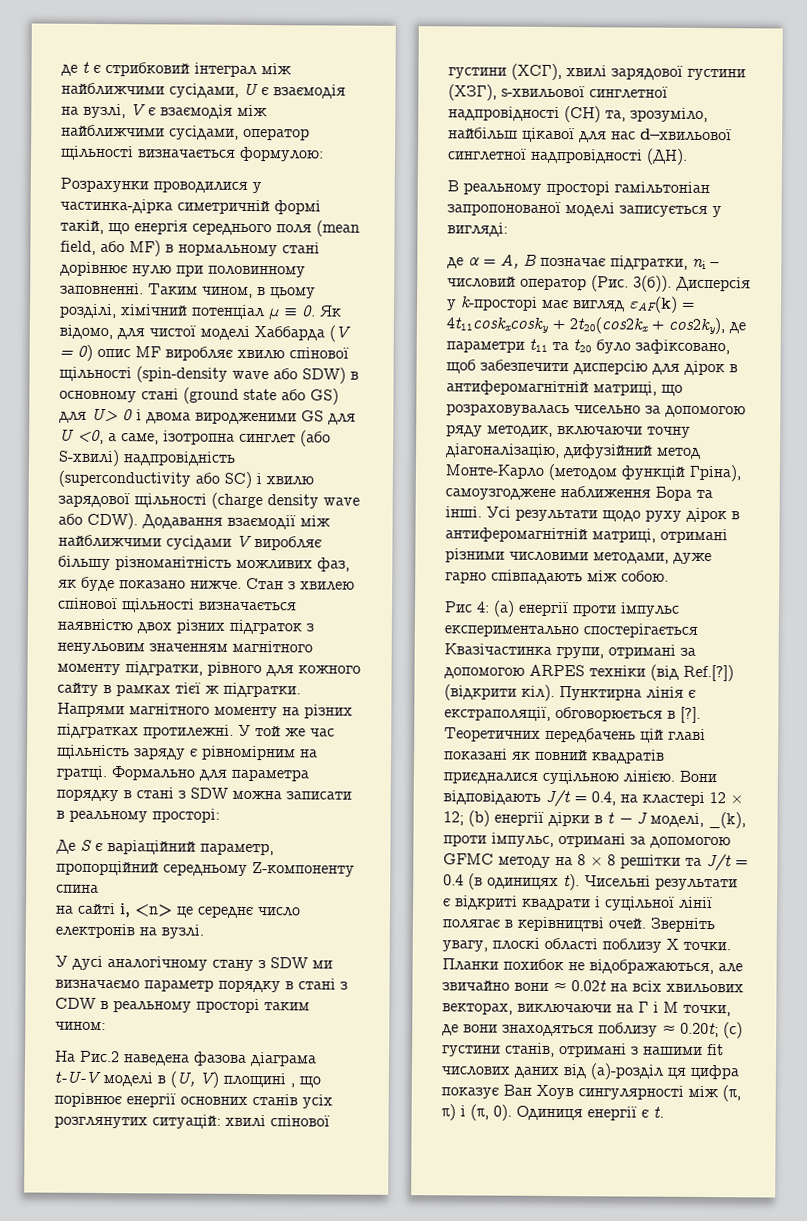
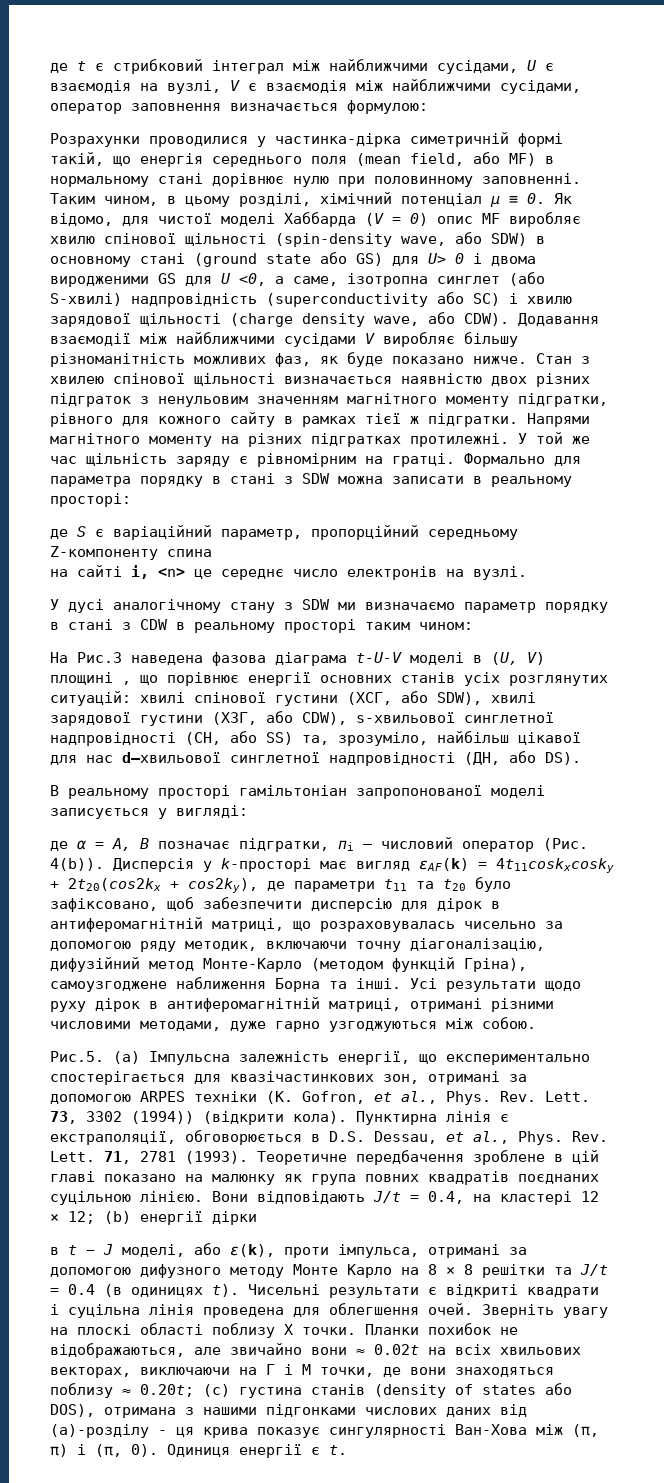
[60,145,134,161] щільності -> [131,103,221,111] заповнення
[232,370,269,380] wave -> [401,236,446,246] wave,
[323,497,360,506] wave -> [374,316,419,326] wave,
[56,839,76,854] Де -> [50,529,68,539] де
[79,1050,120,1063] Рис.2 -> [77,652,122,663] Рис.3
[511,63,746,81] [448,84,668,101] [448,106,601,123] (ХСГ), хвилі зарядової густини (ХЗГ), s-хвильової синглетної надпровідності (СН) -> [347,691,536,705] [50,711,554,726] [50,731,293,746] (ХСГ, або SDW), хвилі зарядової густини (ХЗГ, або CDW), s-хвильової синглетної надпровідності (СН, або SS)
[646,148,688,165] (ДH). -> [464,751,581,765] (ДH, або DS).
[633,275,672,292] 3(б)). -> [50,858,104,871] 4(b)).
[655,486,692,501] Бора -> [275,978,320,992] Борна
[491,569,583,585] співпадають -> [329,1021,437,1032] узгоджуються
[444,600,680,617] [444,623,698,638] [444,643,604,659] Рис 4: (а) енергії проти імпульс експериментально спостерігається Квазічастинка групи, -> [50,1051,590,1065] [50,1071,419,1085] Рис.5. (а) Iмпульсна залежнiсть енергії, що експериментально спостерігається для квазічастинкових зон,
[650,664,734,682] [444,684,555,702] (від Ref.[?]) (відкрити кіл). -> [266,1091,590,1105] [50,1111,347,1125] (K. Gofron, et al., Phys. Rev. Lett. 73, 3302 (1994)) (відкрити кола).
[680,706,701,723] [444,727,706,743] [444,748,665,764] [443,771,538,784] [?]. Теоретичних передбачень цій главі показані як повний квадратів приєдналися -> [329,1131,608,1145] [50,1150,599,1165] [50,1171,599,1185] D.S. Dessau, et al., Phys. Rev. Lett. 71, 2781 (1993). Теоретичне передбачення зроблене в цій главі показано на малюнку як група повних квадратів поєднаних
(590, 819) none -> (257, 1218) //
[708,812,746,829] [443,832,731,849] [443,853,551,868] _(k), проти імпульс, отримані за допомогою GFMC методу -> [194,1243,527,1258] [50,1264,392,1278] або ε(k), проти імпульса, отримані за допомогою дифузного методу Монте Карло
[605,896,713,911] [442,916,715,933] [442,940,488,952] суцільної лінії полягає в керівництві очей. Зверніть увагу, -> [68,1303,608,1318] [50,1327,68,1335] суцільна лінія проведена для облегшення очей. Зверніть увагу на
[442,1042,627,1058] густини станів, отримані -> [239,1383,572,1398] [50,1404,176,1418] густина станів (density of states або DOS), отримана
[707,1044,724,1056] fit -> [266,1404,356,1417] підгонками
[590,1063,739,1080] [441,1084,684,1100] (a)-розділ ця цифра показує Ван Хоув сингулярності -> [50,1424,527,1438] (a)-розділy - ця крива показує сингулярності Ван-Хова

